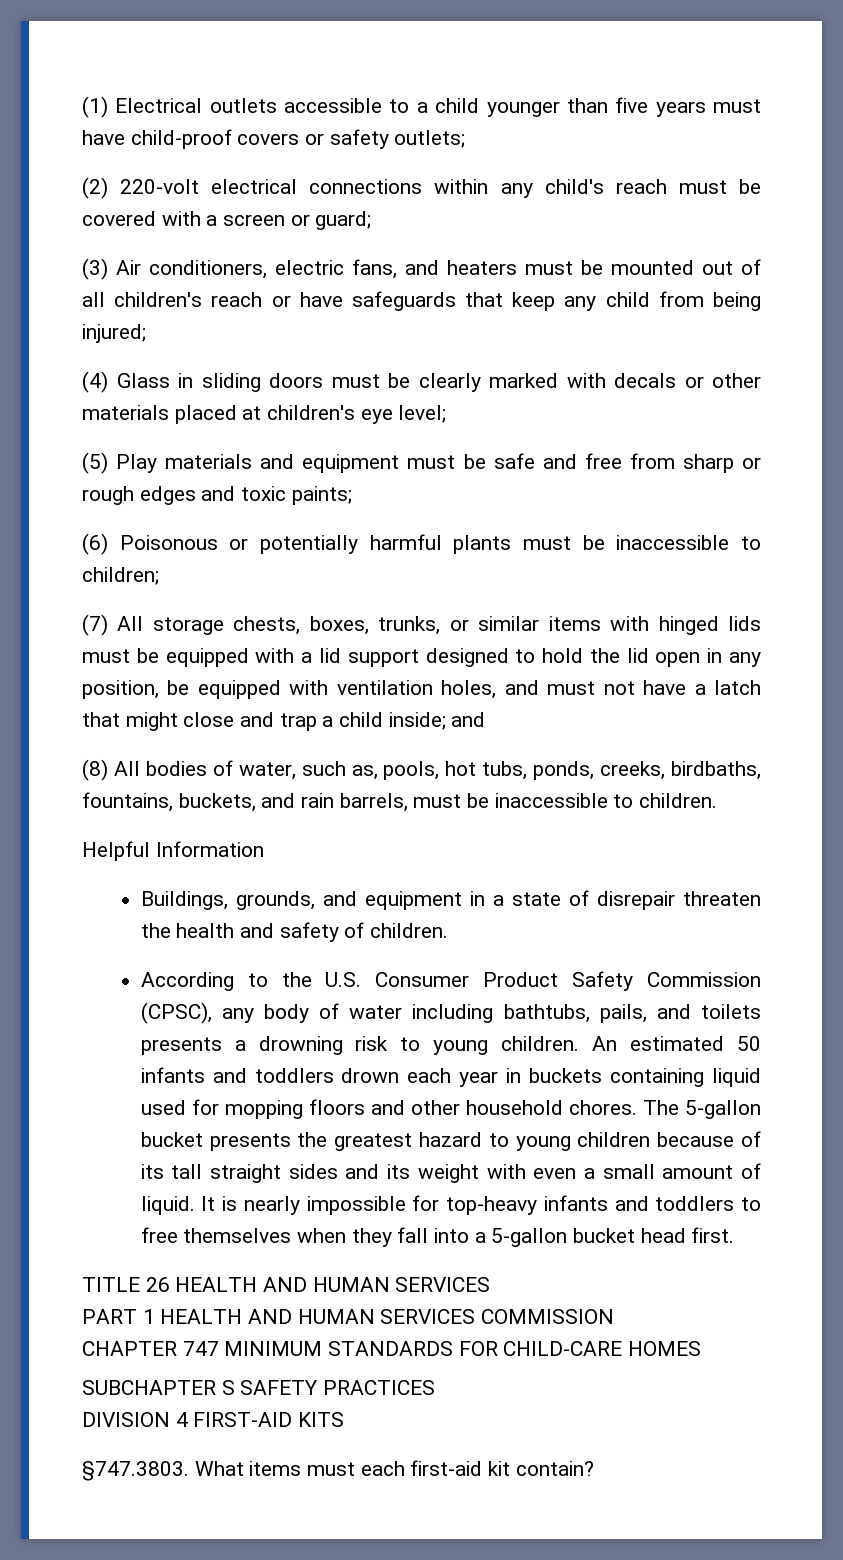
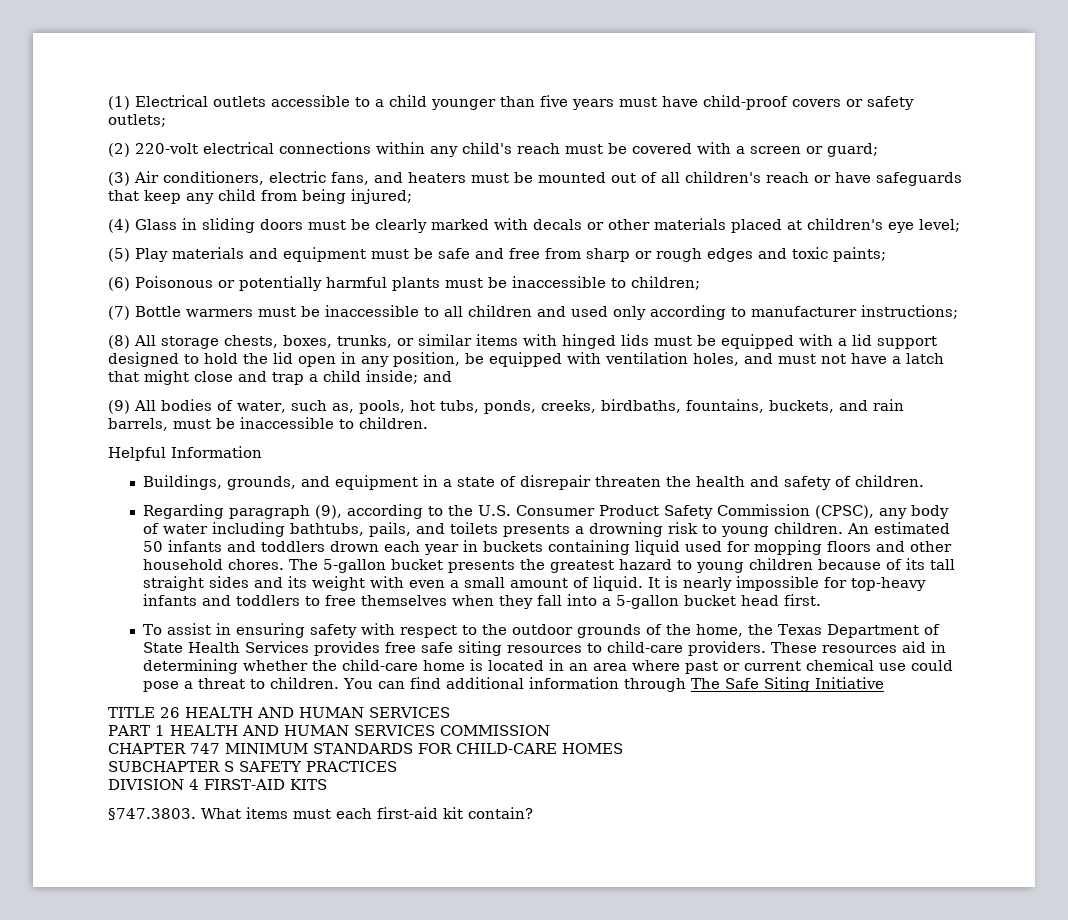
(108, 625) none -> [135,305,958,320] [108,335,130,349] Bottle warmers must be inaccessible to all children and used only according to manufacturer instructions; // (8)
[82,759,108,781] (8) -> [108,400,130,414] (9)
[140,972,234,991] According -> [143,504,424,519] Regarding paragraph (9), according
(735, 1235) none -> [143,623,941,638] [143,641,947,656] [143,659,954,674] [143,677,885,692] // To assist in ensuring safety with respect to the outdoor grounds of the home, the Texas Department of State Health Services provides free safe siting resources to child-care providers. These resources aid in determining whether the child-care home is located in an area where past or current chemical use could pose a threat to children. You can find additional information through The Safe Siting Initiative

